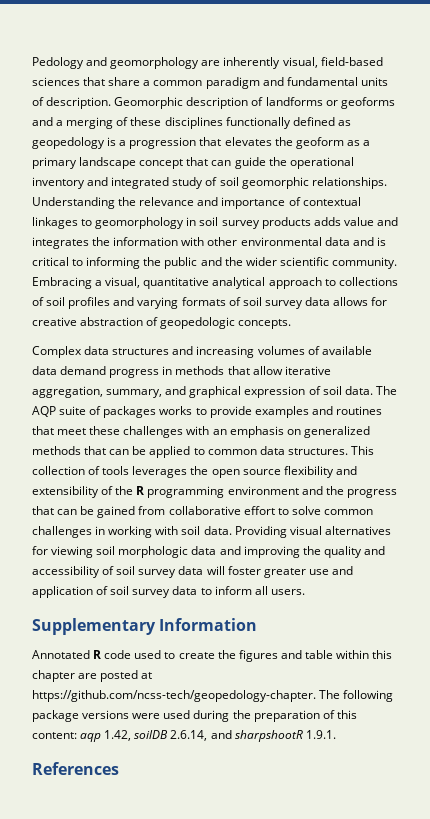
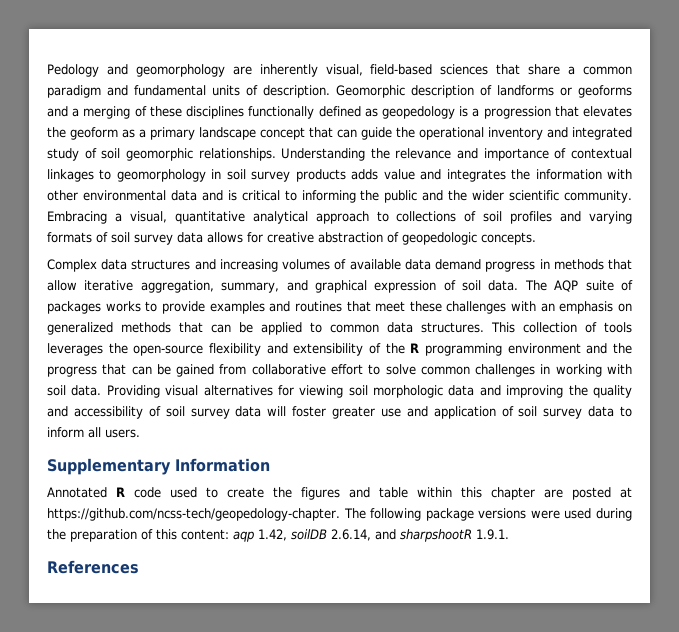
[211,469,281,478] open source -> [133,345,204,356] open-source

